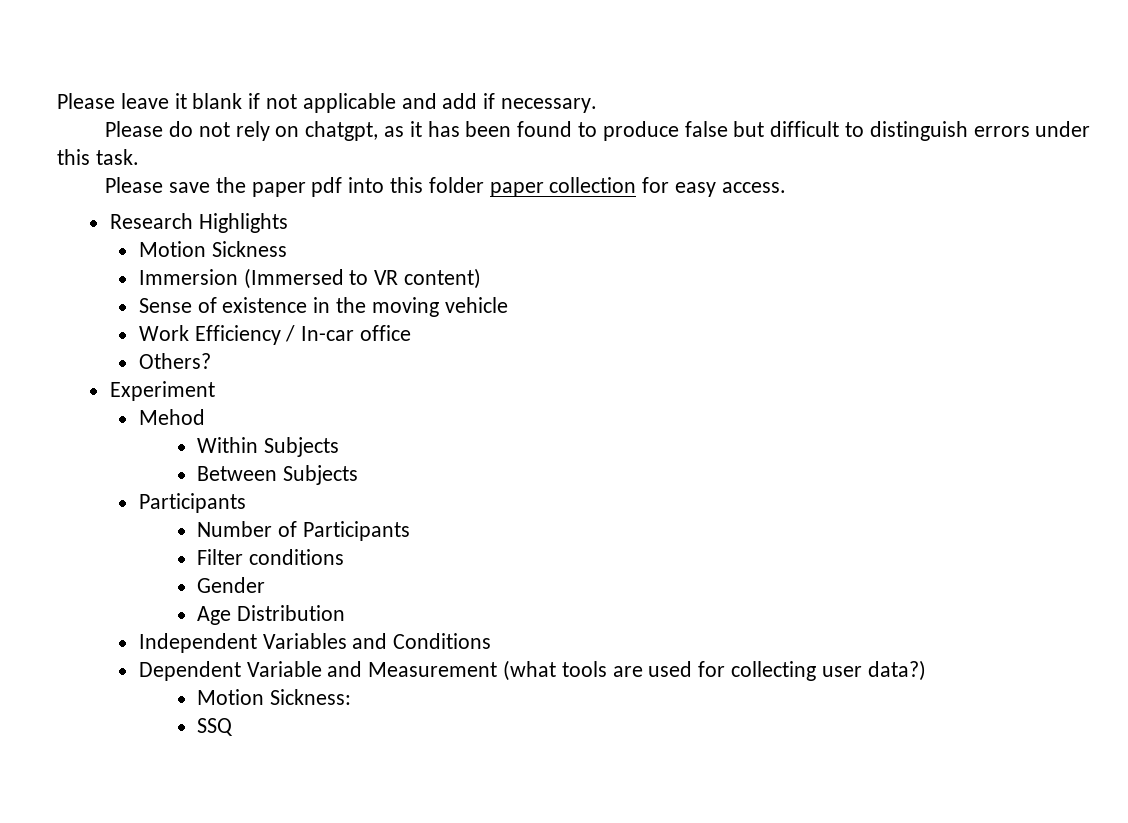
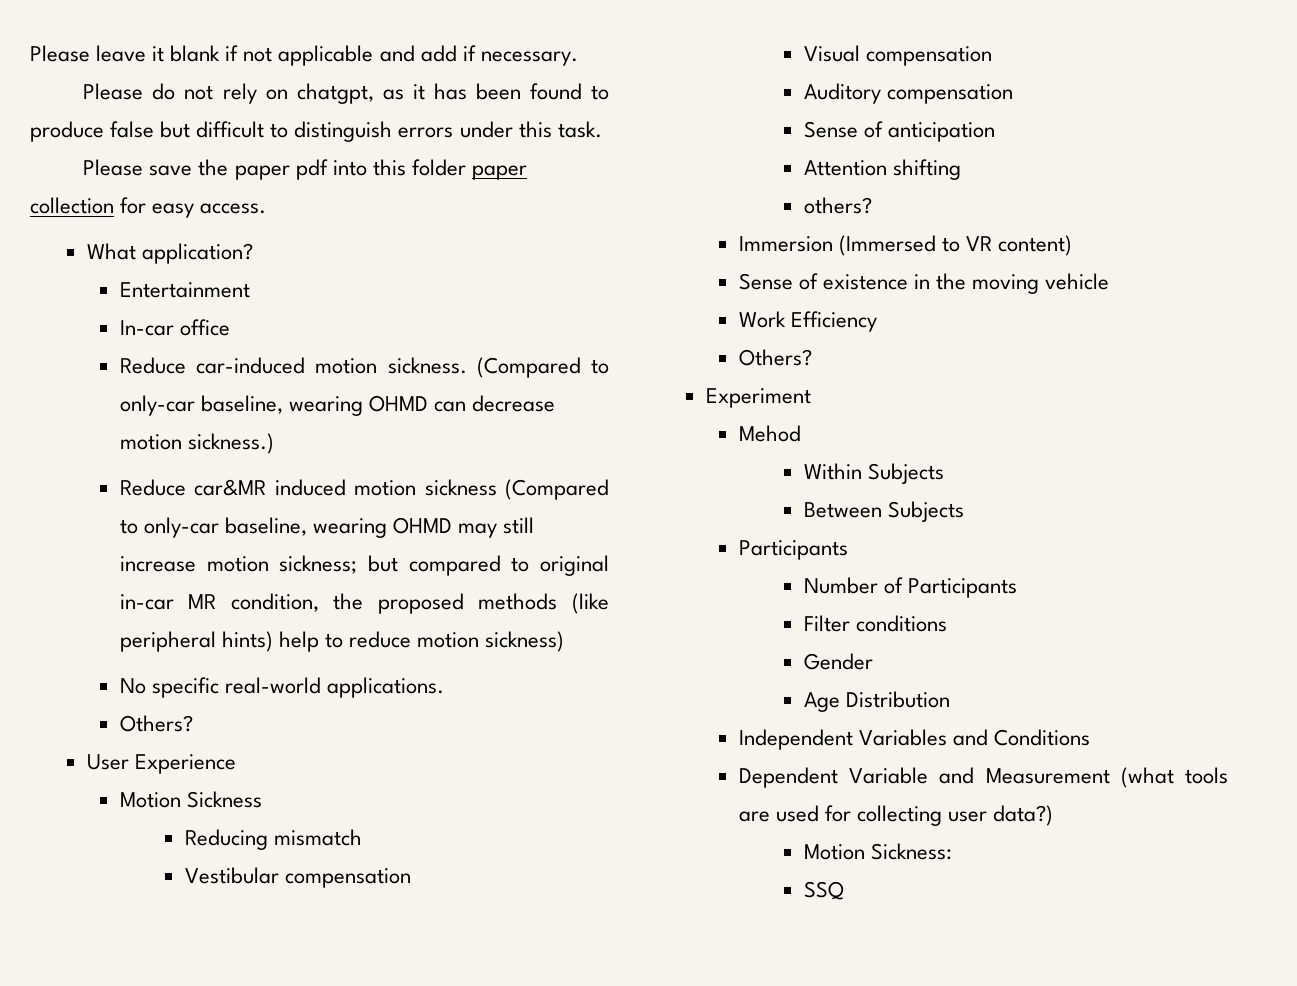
[109,213,288,233] [138,241,287,257] Research Highlights // Motion Sickness -> [87,243,254,264] [119,282,250,298] [119,319,230,336] [119,357,609,378] [119,395,556,416] [119,433,274,454] [119,479,609,500] [119,517,535,538] [119,555,610,576] [119,593,609,614] [119,631,565,652] [119,677,445,698] [119,715,193,732] [87,754,237,774] [119,791,262,808] [184,829,363,850] [184,867,412,888] [803,45,993,66] [803,83,1014,104] [803,121,996,142] [803,159,962,180] [803,197,872,214] What application? // Entertainment // In-car office // Reduce car-induced motion sickness. (Compared to only-car baseline, wearing OHMD can decrease motion sickness.) // Reduce car&MR induced motion sickness (Compared to only-car baseline, wearing OHMD may still increase motion sickness; but compared to original in-car MR condition, the proposed methods (like peripheral hints) help to reduce motion sickness) // No specific real-world applications. // Others? // User Experience // Motion Sickness // Reducing mismatch // Vestibular compensation // Visual compensation // Auditory compensation // Sense of anticipation // Attention shifting // others?
[285,325,412,342] / In-car office -> (877, 321) none

